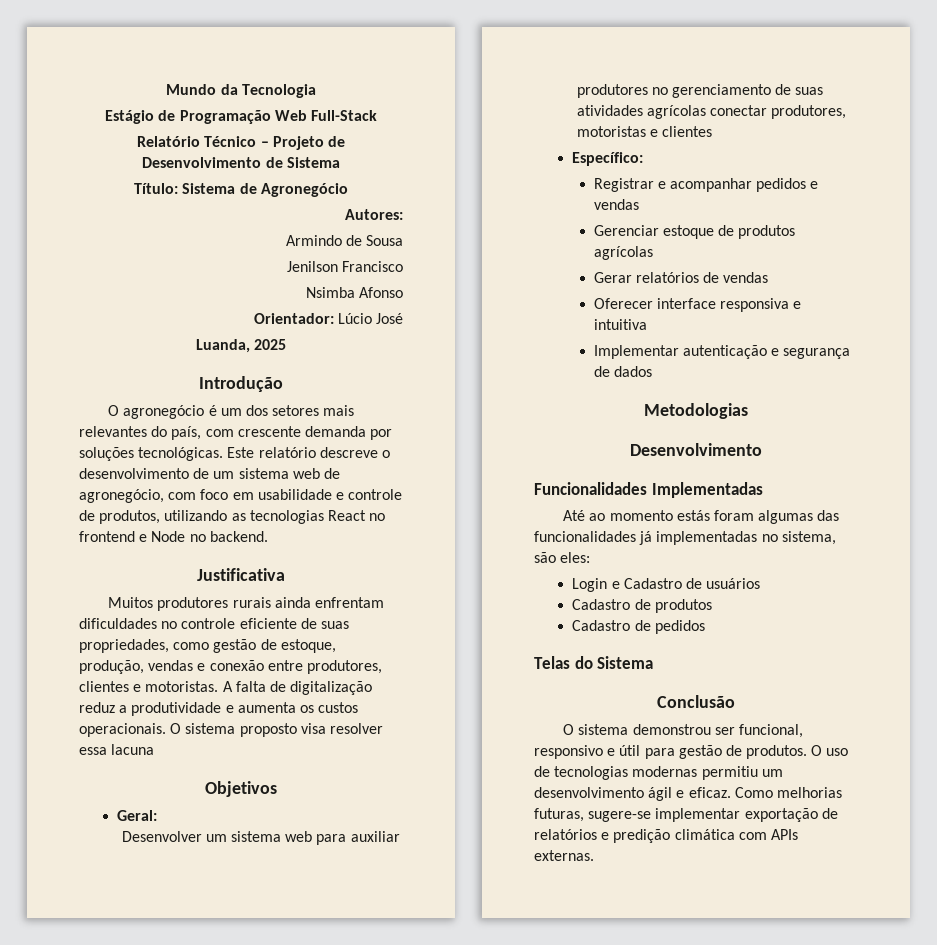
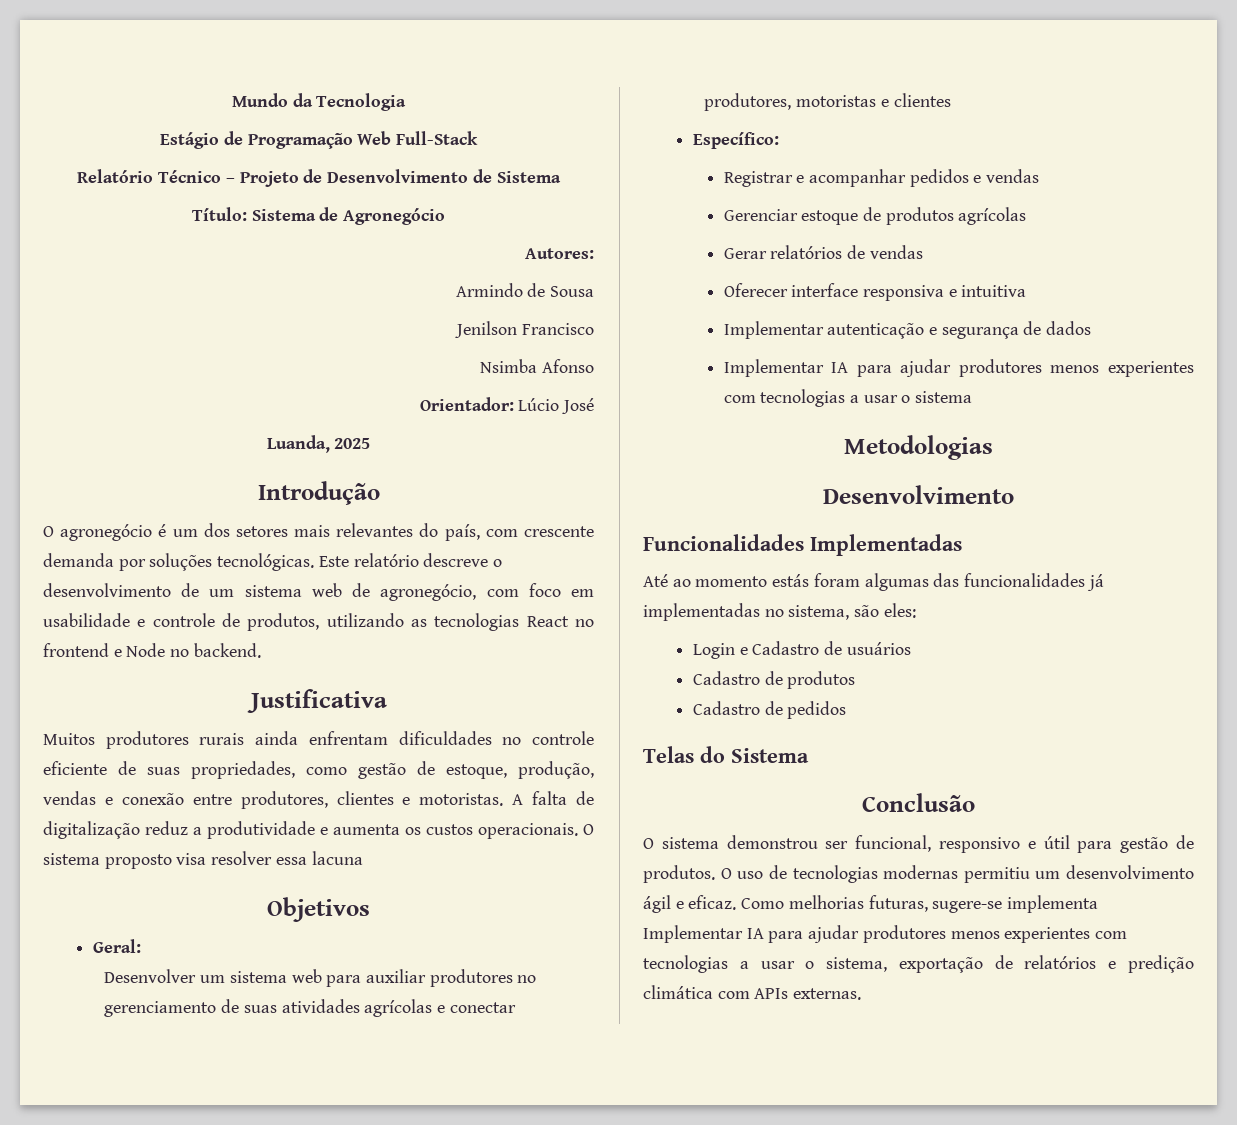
(706, 112) none -> [436,1005,445,1013] e
(652, 371) none -> [723,359,1194,377] [723,389,973,407] // Implementar IA para ajudar produtores menos experientes com tecnologias a usar o sistema
[655,808,741,822] implementar -> [1007,895,1099,913] [643,925,1128,943] [643,955,888,973] implementa Implementar IA para ajudar produtores menos experientes com tecnologias a usar o sistema,

